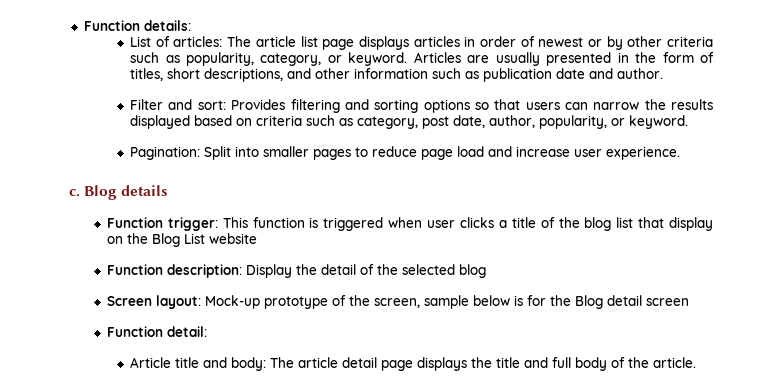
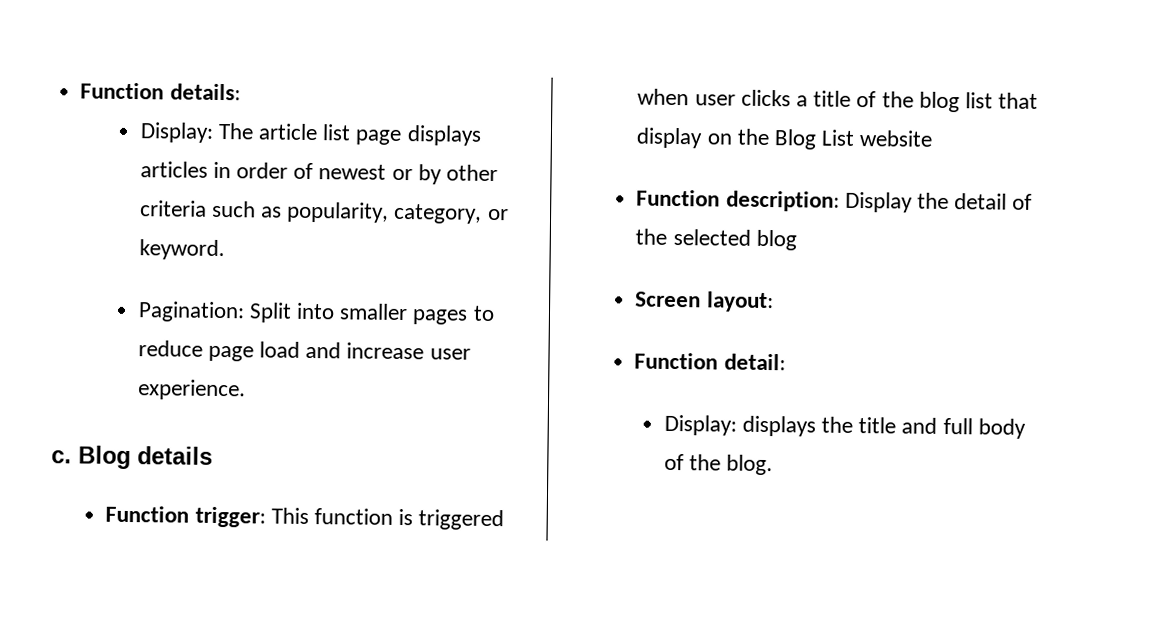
[130,36,223,47] List of articles: -> [139,122,214,143] Display:
[413,52,714,66] [130,68,664,82] [130,99,713,113] [130,115,689,129] Articles are usually presented in the form of titles, short descriptions, and other information such as publication date and author. // Filter and sort: Provides filtering and sorting options so that users can narrow the results displayed based on criteria such as category, post date, author, popularity, or keyword. -> (225, 250) none
[204,295,689,309] [106,326,207,337] [130,357,414,371] Mock-up prototype of the screen, sample below is for the Blog detail screen // Function detail: // Article title and body: The article detail page -> [634,352,786,371] [663,414,737,436] // Function detail: // Display:
[653,357,697,368] article. -> [725,454,773,476] blog.

